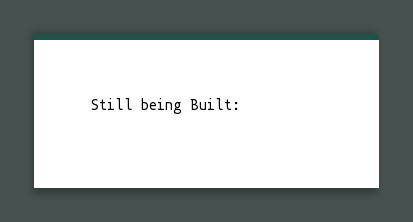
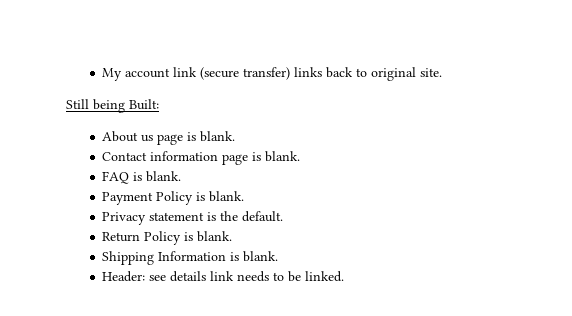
[91,98,240,114] Still being Built: -> [102,67,443,81] [66,99,159,113] [102,131,236,145] [102,151,301,165] [102,171,182,184] [102,191,245,205] [102,211,284,225] [102,231,233,245] [102,251,279,265] [102,271,345,282] My account link (secure transfer) links back to original site. // Still being Built: // About us page is blank. // Contact information page is blank. // FAQ is blank. // Payment Policy is blank. // Privacy statement is the default. // Return Policy is blank. // Shipping Information is blank. // Header: see details link needs to be linked.

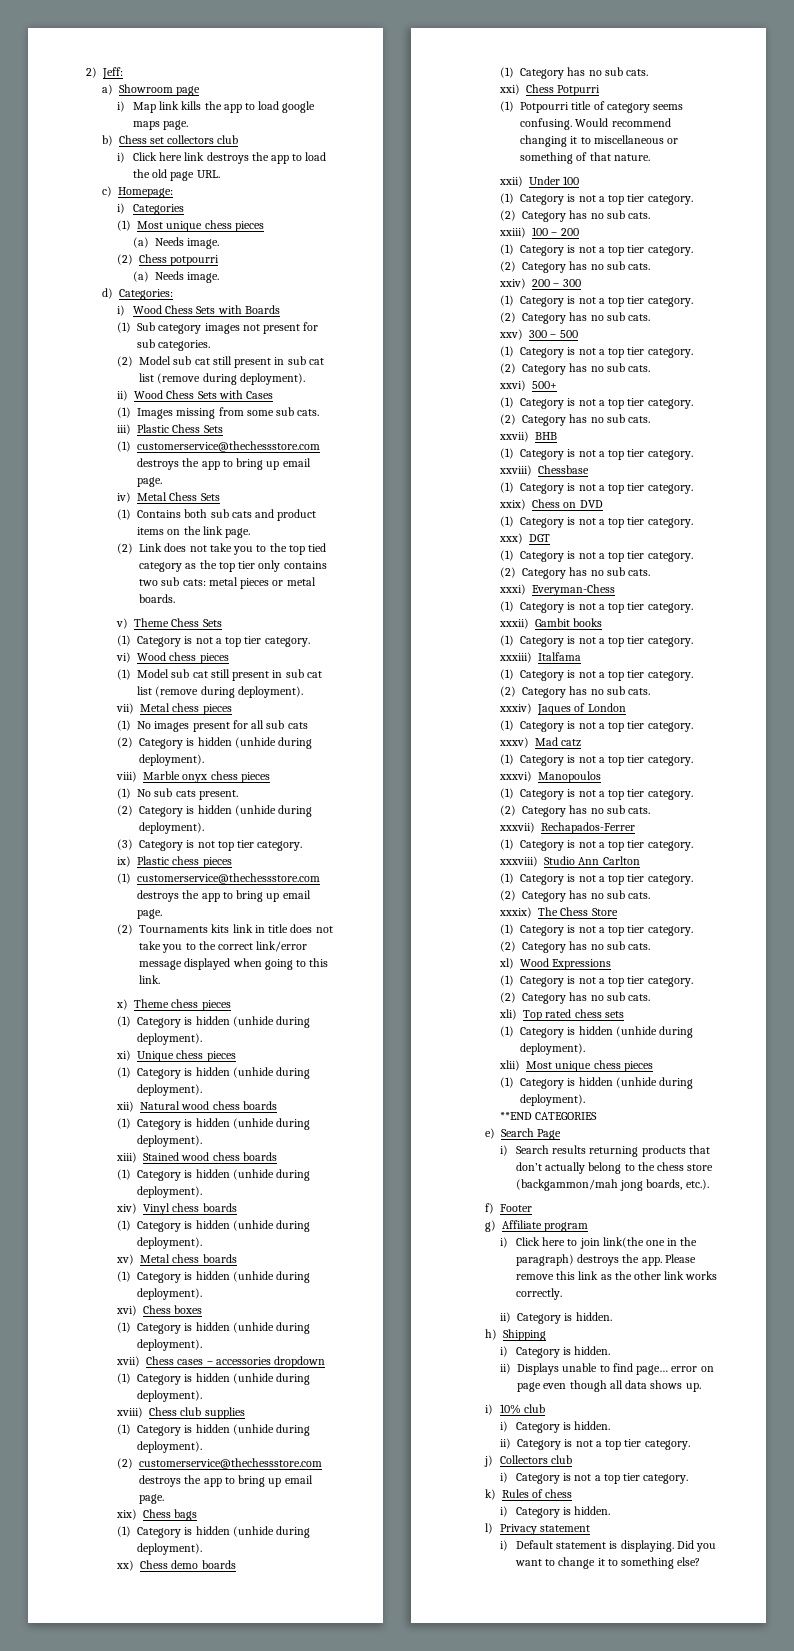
[102,67,443,81] [66,99,159,113] [102,131,236,145] [102,151,301,165] [102,171,182,184] [102,191,245,205] [102,211,284,225] [102,231,233,245] [102,251,279,265] [102,271,345,282] My account link (secure transfer) links back to original site. // Still being Built: // About us page is blank. // Contact information page is blank. // FAQ is blank. // Payment Policy is blank. // Privacy statement is the default. // Return Policy is blank. // Shipping Information is blank. // Header: see details link needs to be linked. -> [86,67,123,79] [101,84,200,96] [117,101,316,113] [132,120,189,130] [101,135,239,146] [117,152,327,164] [132,169,220,181] [101,186,173,198] [117,203,184,215] [117,220,264,232] [132,237,220,249] [117,254,220,266] [132,271,220,283] [101,288,173,300] [117,305,280,316] [117,322,319,334] [137,339,211,351] [117,356,324,368] [139,373,305,385] [117,390,274,401] [117,407,320,419] [117,424,223,435] [117,441,321,452] [137,458,311,470] [137,477,163,487] [117,492,220,503] [117,509,317,521] [137,526,251,538] [117,543,327,555] [139,560,327,572] [139,577,316,589] [139,594,176,603] [116,618,222,629] [117,635,310,647] [116,652,229,664] [117,669,322,681] [137,686,303,698] [116,703,232,715] [117,720,308,732] [117,737,313,749] [139,754,205,766] [116,771,270,783] [117,788,238,800] [117,805,313,817] [139,822,205,834] [117,839,303,851] [117,856,232,868] [117,873,321,884] [137,890,311,902] [137,909,163,919] [117,924,333,935] [139,941,308,953] [139,958,329,970] [139,975,161,984] [116,999,231,1011] [117,1016,311,1028] [137,1033,203,1045] [116,1050,236,1062] [117,1067,311,1079] [137,1084,203,1096] [116,1101,277,1112] [117,1118,311,1130] [137,1135,203,1147] [116,1152,277,1163] [117,1169,311,1181] [137,1186,203,1198] [116,1203,237,1215] [117,1220,311,1232] [137,1237,203,1249] [116,1254,237,1265] [117,1271,311,1283] [137,1288,203,1300] [116,1305,203,1316] [117,1322,311,1334] [137,1339,203,1351] [116,1356,326,1368] [117,1373,311,1385] [137,1390,203,1402] [116,1407,245,1419] [117,1424,311,1436] [137,1441,203,1453] [117,1458,323,1469] [139,1475,313,1487] [139,1494,165,1504] [116,1509,198,1521] [117,1526,311,1538] [137,1543,203,1555] [116,1560,236,1571] [500,67,649,79] [499,84,601,96] [500,101,684,113] [520,118,671,130] [520,135,679,147] [520,152,650,164] [499,176,580,187] [500,193,693,205] [500,210,651,222] [499,227,579,238] [500,244,693,256] [500,261,651,273] [499,278,581,289] [500,295,693,307] [500,312,651,324] [499,329,578,340] [500,346,693,358] [500,363,651,375] [499,380,558,391] [500,397,693,409] [500,414,651,426] [499,431,558,442] [500,448,693,460] [499,465,590,476] [500,482,693,494] [499,499,603,510] [500,516,693,528] [499,533,551,544] [500,550,693,562] [500,567,651,579] [499,584,616,596] [500,601,693,613] [499,618,603,629] [500,635,693,647] [499,652,582,663] [500,669,693,681] [500,686,651,698] [499,703,626,715] [500,720,693,732] [499,737,582,748] [500,754,693,766] [499,771,602,783] [500,788,693,800] [500,805,651,817] [499,822,636,834] [500,839,693,851] [499,856,640,867] [500,873,693,885] [500,890,651,902] [499,907,618,918] [500,924,693,936] [500,941,651,953] [499,958,612,970] [500,975,693,987] [500,992,651,1004] [499,1009,624,1021] [500,1026,694,1038] [520,1043,586,1055] [499,1060,653,1072] [500,1077,694,1089] [520,1094,586,1106] [500,1112,598,1120] [484,1128,561,1140] [500,1145,710,1157] [515,1162,714,1174] [515,1179,709,1191] [484,1203,533,1214] [484,1220,588,1232] [500,1237,698,1249] [515,1254,696,1266] [515,1271,718,1280] [515,1288,562,1300] [500,1312,612,1324] [484,1329,546,1341] [500,1346,611,1358] [500,1363,714,1375] [517,1380,701,1392] [484,1404,546,1415] [500,1421,611,1433] [500,1438,690,1450] [483,1455,573,1467] [500,1472,689,1484] [484,1489,573,1500] [500,1506,611,1518] [484,1523,591,1535] [500,1540,716,1552] [514,1557,701,1569] 2) Jeff: // a) Showroom page // i) Map link kills the app to load google maps page. // b) Chess set collectors club // i) Click here link destroys the app to load the old page URL. // c) Homepage: // i) Categories // (1) Most unique chess pieces // (a) Needs image. // (2) Chess potpourri // (a) Needs image. // d) Categories: // i) Wood Chess Sets with Boards // (1) Sub category images not present for sub categories. // (2) Model sub cat still present in sub cat list (remove during deployment). // ii) Wood Chess Sets with Cases // (1) Images missing from some sub cats. // iii) Plastic Chess Sets // (1) customerservice@thechessstore.com destroys the app to bring up email page. // iv) Metal Chess Sets // (1) Contains both sub cats and product items on the link page. // (2) Link does not take you to the top tied category as the top tier only contains two sub cats: metal pieces or metal boards. // v) Theme Chess Sets // (1) Category is not a top tier category. // vi) Wood chess pieces // (1) Model sub cat still present in sub cat list (remove during deployment). // vii) Metal chess pieces // (1) No images present for all sub cats // (2) Category is hidden (unhide during deployment). // viii) Marble onyx chess pieces // (1) No sub cats present. // (2) Category is hidden (unhide during deployment). // (3) Category is not top tier category. // ix) Plastic chess pieces // (1) customerservice@thechessstore.com destroys the app to bring up email page. // (2) Tournaments kits link in title does not take you to the correct link/error message displayed when going to this link. // x) Theme chess pieces // (1) Category is hidden (unhide during deployment). // xi) Unique chess pieces // (1) Category is hidden (unhide during deployment). // xii) Natural wood chess boards // (1) Category is hidden (unhide during deployment). // xiii) Stained wood chess boards // (1) Category is hidden (unhide during deployment). // xiv) Vinyl chess boards // (1) Category is hidden (unhide during deployment). // xv) Metal chess boards // (1) Category is hidden (unhide during deployment). // xvi) Chess boxes // (1) Category is hidden (unhide during deployment). // xvii) Chess cases – accessories dropdown // (1) Category is hidden (unhide during deployment). // xviii) Chess club supplies // (1) Category is hidden (unhide during deployment). // (2) customerservice@thechessstore.com destroys the app to bring up email page. // xix) Chess bags // (1) Category is hidden (unhide during deployment). // xx) Chess demo boards // (1) Category has no sub cats. // xxi) Chess Potpurri // (1) Potpourri title of category seems confusing. Would recommend changing it to miscellaneous or something of that nature. // xxii) Under 100 // (1) Category is not a top tier category. // (2) Category has no sub cats. // xxiii) 100 – 200 // (1) Category is not a top tier category. // (2) Category has no sub cats. // xxiv) 200 – 300 // (1) Category is not a top tier category. // (2) Category has no sub cats. // xxv) 300 – 500 // (1) Category is not a top tier category. // (2) Category has no sub cats. // xxvi) 500+ // (1) Category is not a top tier category. // (2) Category has no sub cats. // xxvii) BHB // (1) Category is not a top tier category. // xxviii) Chessbase // (1) Category is not a top tier category. // xxix) Chess on DVD // (1) Category is not a top tier category. // xxx) DGT // (1) Category is not a top tier category. // (2) Category has no sub cats. // xxxi) Everyman-Chess // (1) Category is not a top tier category. // xxxii) Gambit books // (1) Category is not a top tier category. // xxxiii) Italfama // (1) Category is not a top tier category. // (2) Category has no sub cats. // xxxiv) Jaques of London // (1) Category is not a top tier category. // xxxv) Mad catz // (1) Category is not a top tier category. // xxxvi) Manopoulos // (1) Category is not a top tier category. // (2) Category has no sub cats. // xxxvii) Rechapados-Ferrer // (1) Category is not a top tier category. // xxxviii) Studio Ann Carlton // (1) Category is not a top tier category. // (2) Category has no sub cats. // xxxix) The Chess Store // (1) Category is not a top tier category. // (2) Category has no sub cats. // xl) Wood Expressions // (1) Category is not a top tier category. // (2) Category has no sub cats. // xli) Top rated chess sets // (1) Category is hidden (unhide during deployment). // xlii) Most unique chess pieces // (1) Category is hidden (unhide during deployment). // **END CATEGORIES // e) Search Page // i) Search results returning products that don’t actually belong to the chess store (backgammon/mah jong boards, etc.). // f) Footer // g) Affiliate program // i) Click here to join link(the one in the paragraph) destroys the app. Please remove this link as the other link works correctly. // ii) Category is hidden. // h) Shipping // i) Category is hidden. // ii) Displays unable to find page… error on page even though all data shows up. // i) 10% club // i) Category is hidden. // ii) Category is not a top tier category. // j) Collectors club // i) Category is not a top tier category. // k) Rules of chess // i) Category is hidden. // l) Privacy statement // i) Default statement is displaying. Did you want to change it to something else?

